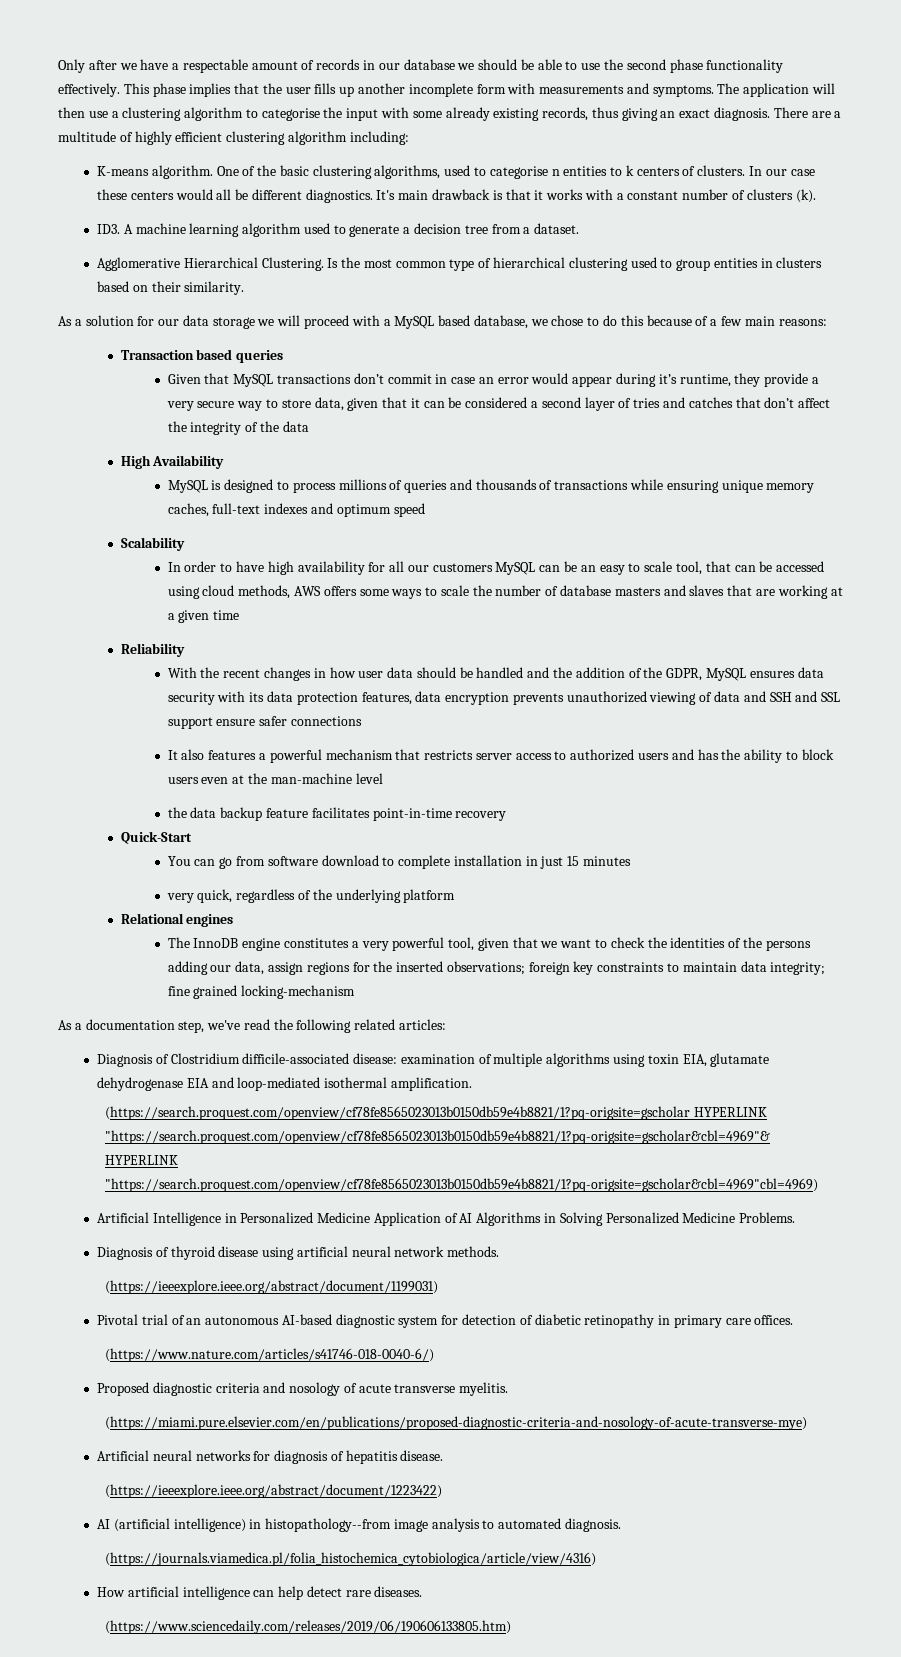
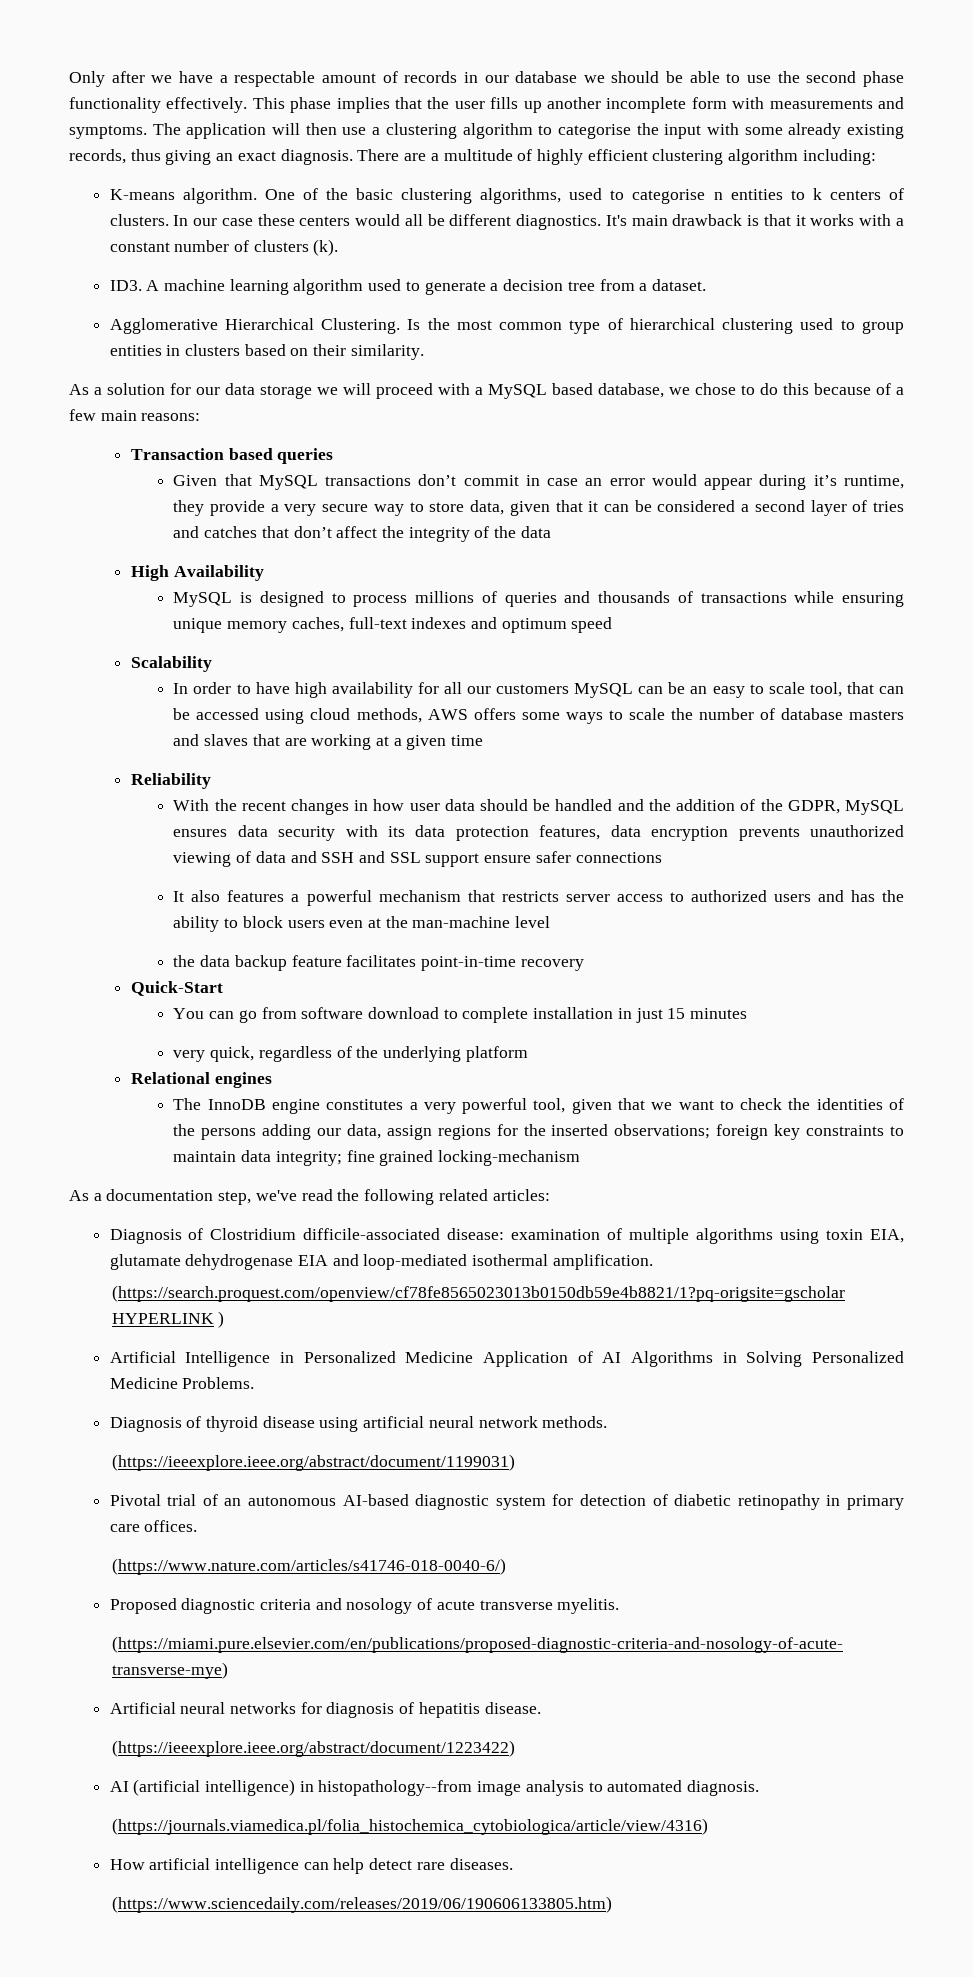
[105,1130,771,1144] [105,1155,179,1165] [105,1178,819,1192] "https://search.proquest.com/openview/cf78fe8565023013b0150db59e4b8821/1?pq-origsite=gscholar&cbl=4969"& HYPERLINK "https://search.proquest.com/openview/cf78fe8565023013b0150db59e4b8821/1?pq-origsite=gscholar&cbl=4969"cbl=4969) -> [218,1311,225,1328] )

